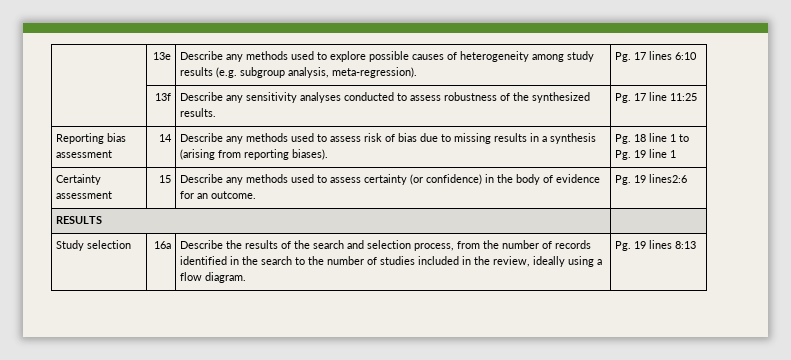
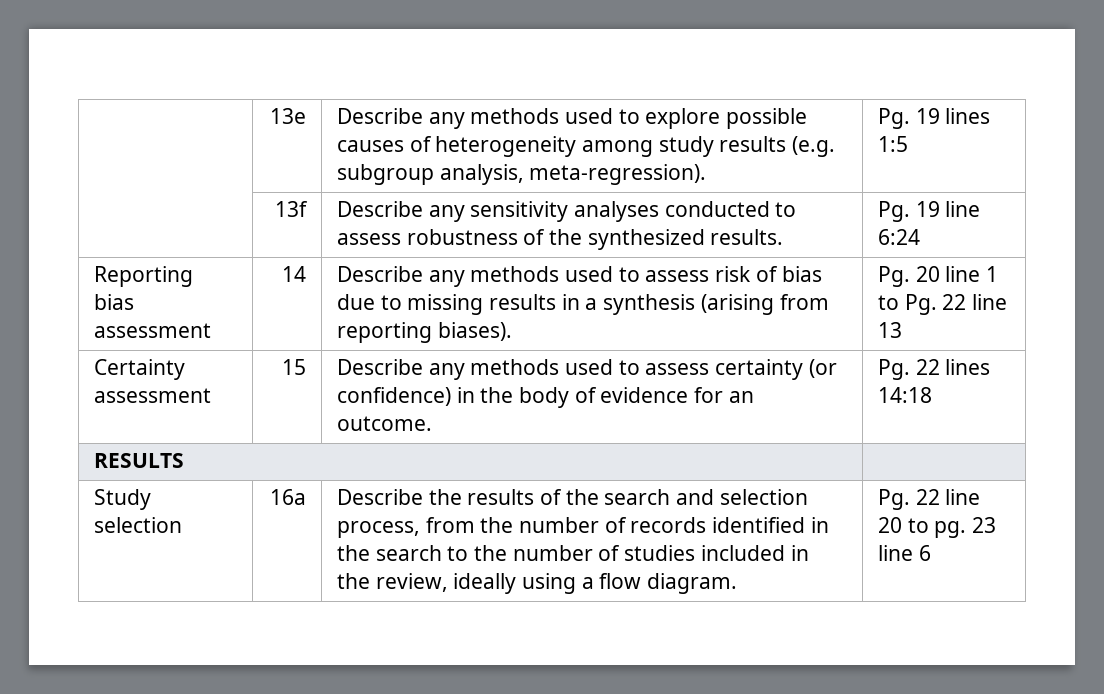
[634,51,698,60] 17 lines 6:10 -> [915,108,991,124] [878,136,909,152] 19 lines 1:5
[634,92,698,101] 17 line 11:25 -> [915,201,981,217] [878,229,921,245] 19 line 6:24
[634,134,647,142] 18 -> [915,266,940,282] 20
[634,149,677,158] 19 line 1 -> [942,294,1008,310] [878,322,903,338] 22 line 13
[634,174,688,183] 19 lines2:6 -> [915,359,991,375] [878,387,933,403] 22 lines 14:18
[634,240,697,249] 19 lines 8:13 -> [915,489,981,505] [878,517,997,538] [878,545,931,561] 22 line 20 to pg. 23 line 6

